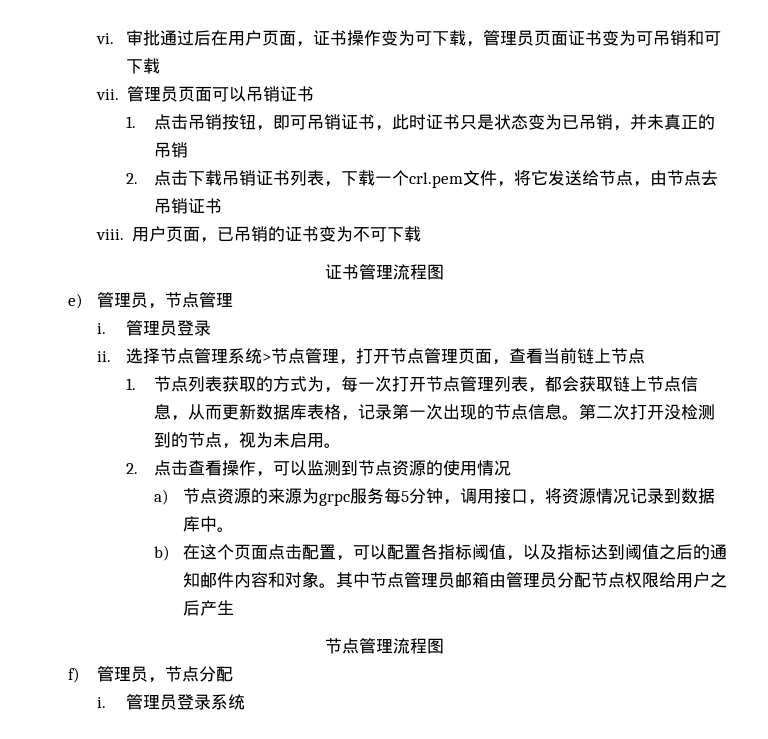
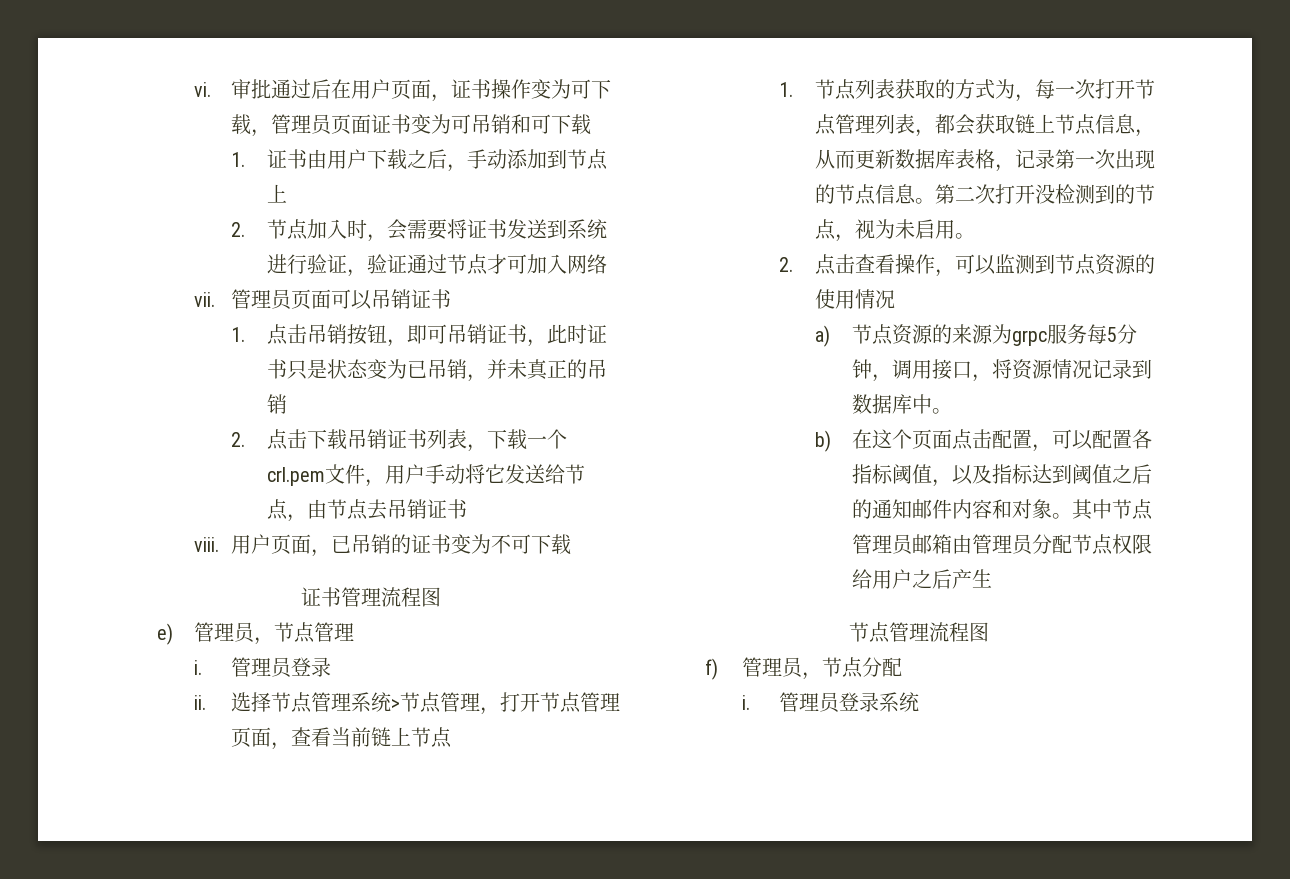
(160, 66) none -> [230,149,609,172] [267,184,288,203] [230,219,608,242] [267,254,608,277] // 1.证书由用户下载之后，手动添加到节点上 // 2.节点加入时，会需要将证书发送到系统进行验证，验证通过节点才可加入网络
(515, 184) none -> [385,464,466,484] 用户手动

